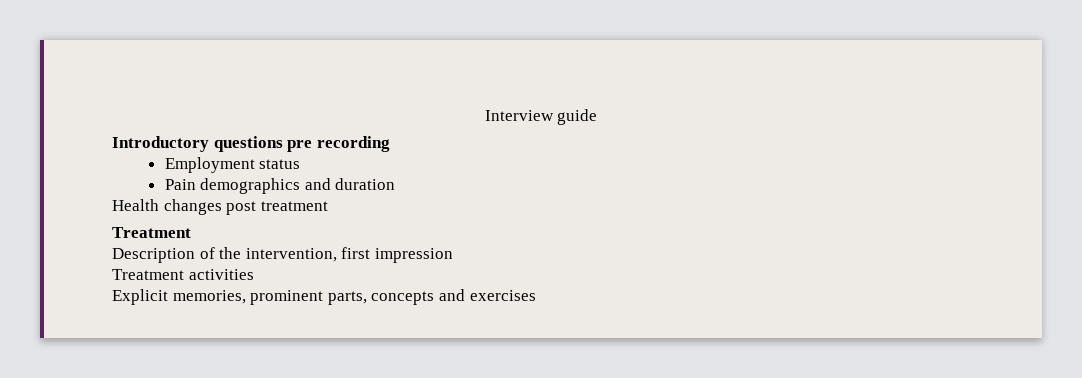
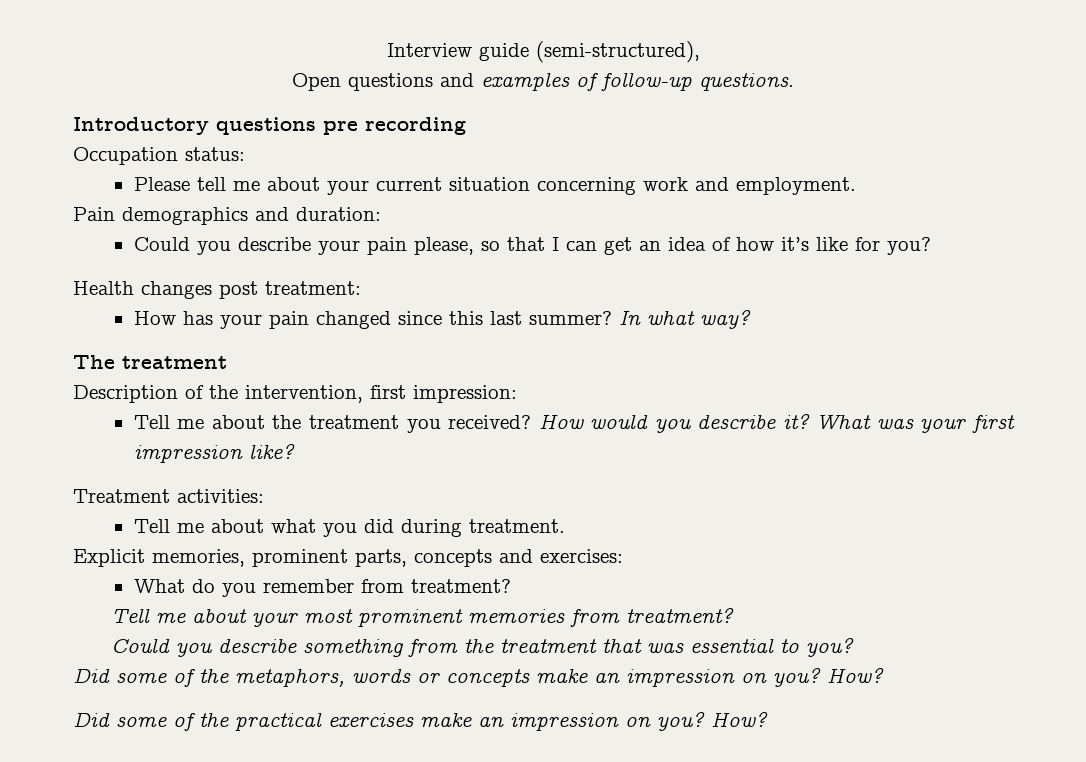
[112,136,390,152] [164,157,301,173] [164,178,396,194] [112,199,328,215] [112,227,191,238] // Introductory questions pre recording // Employment status // Pain demographics and duration // Health changes post treatment // Treatment -> [535,41,700,63] [292,72,794,91] [73,117,466,135] [73,147,245,165] [133,177,856,195] [73,207,381,225] [133,237,931,255] [73,281,361,299] [133,310,751,329] [73,355,227,369] (semi-structured), // Open questions and examples of follow-up questions. // Introductory questions pre recording // Occupation status: // Please tell me about your current situation concerning work and employment. // Pain demographics and duration: // Could you describe your pain please, so that I can get an idea of how it’s like for you? // Health changes post treatment: // How has your pain changed since this last summer? In what way? // The treatment
[374,248,453,263] [112,269,254,280] impression // Treatment activities -> [413,385,517,403] [133,414,1016,433] [133,444,295,463] [73,489,264,503] [133,519,565,537] impression: // Tell me about the treatment you received? How would you describe it? What was your first impression like? // Treatment activities: // Tell me about what you did during treatment.
[469,290,536,301] exercises -> [540,549,623,563] [133,579,511,597] [111,608,735,627] [111,638,855,657] [73,668,884,687] [73,712,768,731] exercises: // What do you remember from treatment? // Tell me about your most prominent memories from treatment? // Could you describe something from the treatment that was essential to you? // Did some of the metaphors, words or concepts make an impression on you? How? // Did some of the practical exercises make an impression on you? How?

